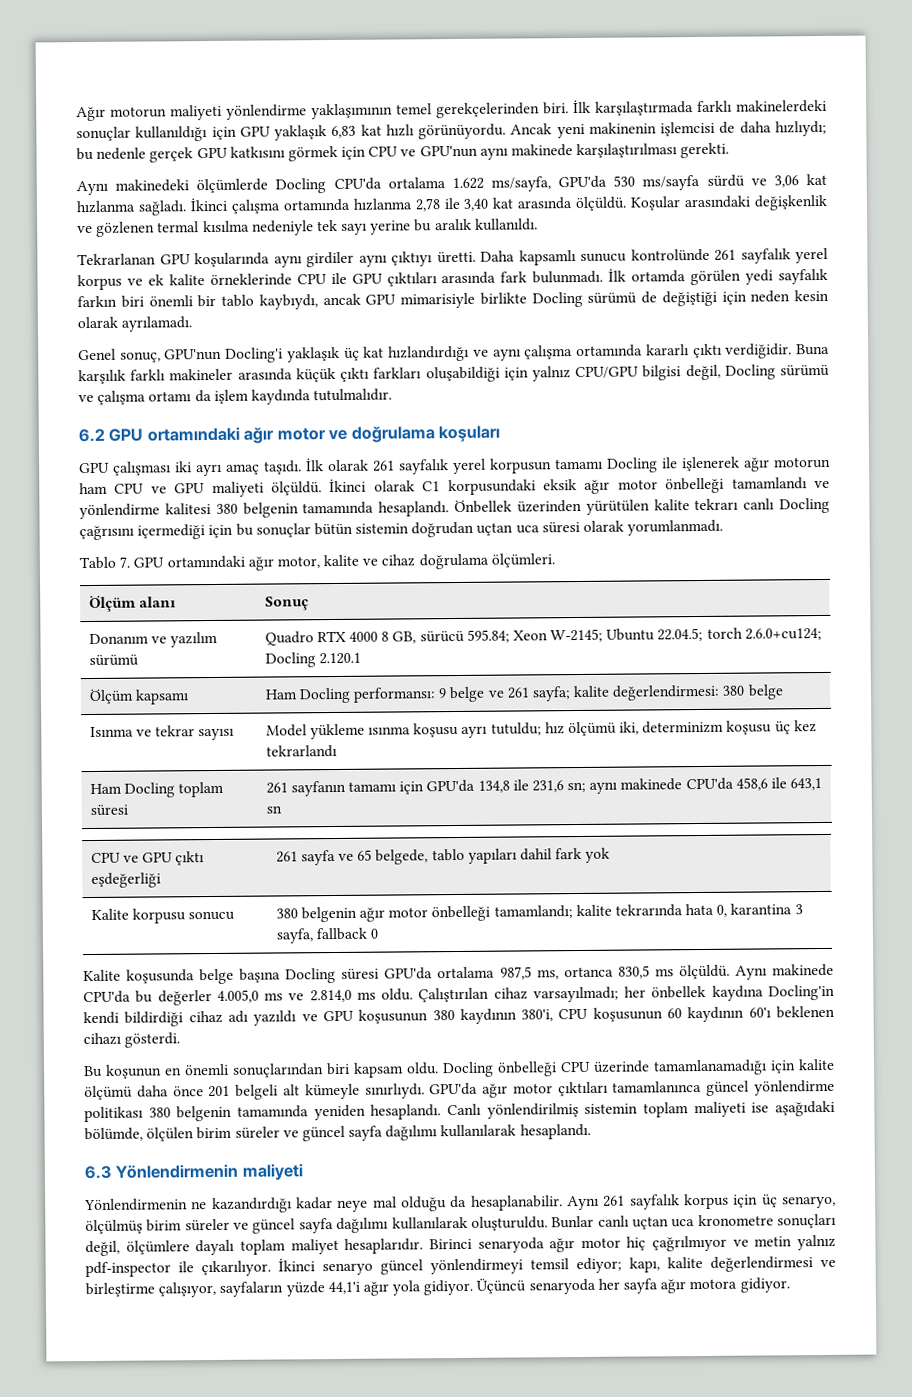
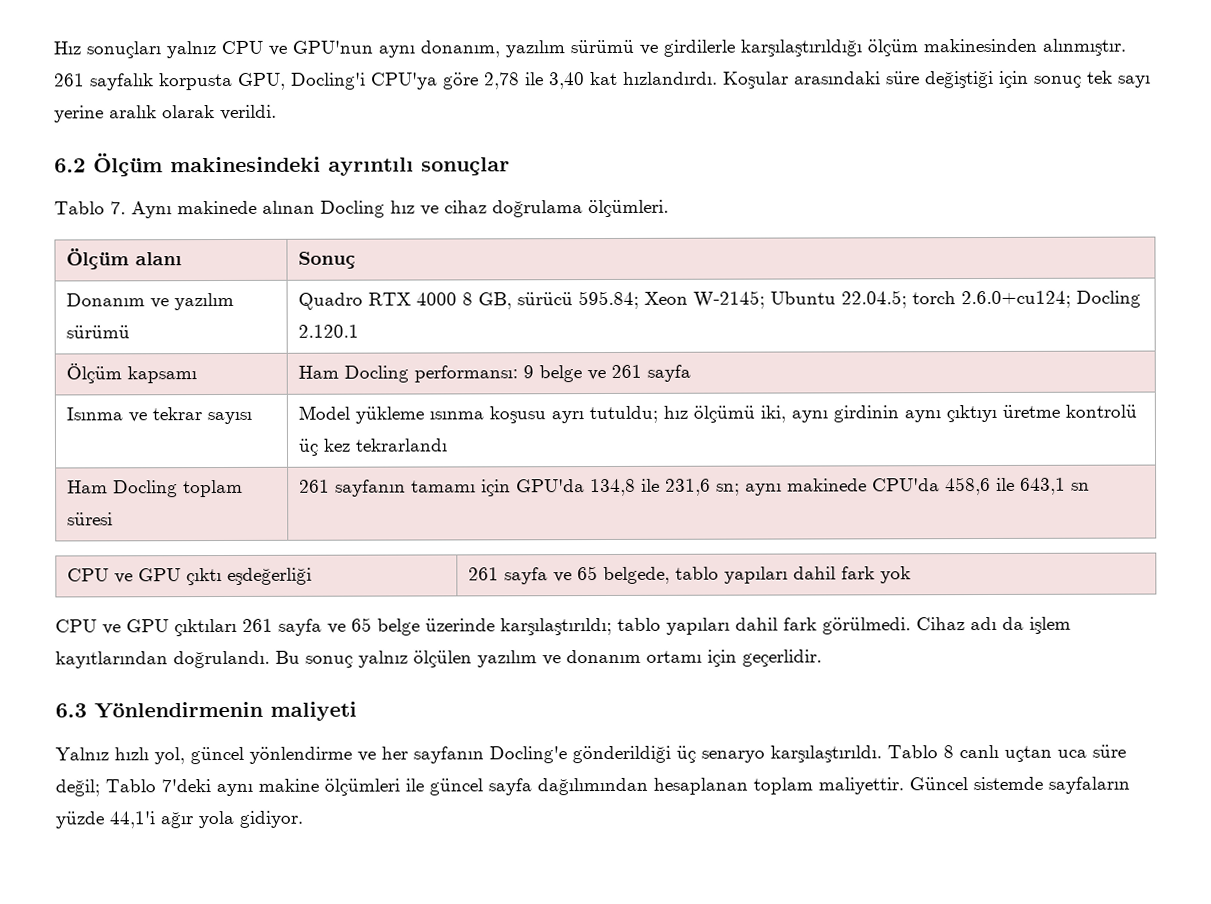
[76,99,827,122] [76,120,827,142] [76,142,730,163] [76,173,827,196] [76,194,829,216] [77,218,538,237] [77,247,828,268] [77,268,828,291] [77,289,829,310] [77,316,193,332] [78,343,831,363] [78,364,830,385] [78,388,393,405] [78,425,501,444] [79,456,831,477] [79,477,830,498] [79,497,831,520] [79,519,724,541] [79,554,360,571] Ağır motorun maliyeti yönlendirme yaklaşımının temel gerekçelerinden biri. İlk karşılaştırmada farklı makinelerdeki sonuçlar kullanıldığı için GPU yaklaşık 6,83 kat hızlı görünüyordu. Ancak yeni makinenin işlemcisi de daha hızlıydı; bu nedenle gerçek GPU katkısını görmek için CPU ve GPU'nun aynı makinede karşılaştırılması gerekti. // Aynı makinedeki ölçümlerde Docling CPU'da ortalama 1.622 ms/sayfa, GPU'da 530 ms/sayfa sürdü ve 3,06 kat hızlanma sağladı. İkinci çalışma ortamında hızlanma 2,78 ile 3,40 kat arasında ölçüldü. Koşular arasındaki değişkenlik ve gözlenen termal kısılma nedeniyle tek sayı yerine bu aralık kullanıldı. // Tekrarlanan GPU koşularında aynı girdiler aynı çıktıyı üretti. Daha kapsamlı sunucu kontrolünde 261 sayfalık yerel korpus ve ek kalite örneklerinde CPU ile GPU çıktıları arasında fark bulunmadı. İlk ortamda görülen yedi sayfalık farkın biri önemli bir tablo kaybıydı, ancak GPU mimarisiyle birlikte Docling sürümü de değiştiği için neden kesin olarak ayrılamadı. // Genel sonuç, GPU'nun Docling'i yaklaşık üç kat hızlandırdığı ve aynı çalışma ortamında kararlı çıktı verdiğidir. Buna karşılık farklı makineler arasında küçük çıktı farkları oluşabildiği için yalnız CPU/GPU bilgisi değil, Docling sürümü ve çalışma ortamı da işlem kaydında tutulmalıdır. // 6.2 GPU ortamındaki ağır motor ve doğrulama koşuları // GPU çalışması iki ayrı amaç taşıdı. İlk olarak 261 sayfalık yerel korpusun tamamı Docling ile işlenerek ağır motorun ham CPU ve GPU maliyeti ölçüldü. İkinci olarak C1 korpusundaki eksik ağır motor önbelleği tamamlandı ve yönlendirme kalitesi 380 belgenin tamamında hesaplandı. Önbellek üzerinden yürütülen kalite tekrarı canlı Docling çağrısını içermediği için bu sonuçlar bütün sistemin doğrudan uçtan uca süresi olarak yorumlanmadı. // Tablo 7. GPU ortamındaki ağır motor, kalite -> [53,38,1126,59] [54,70,1151,91] [54,104,277,123] [54,153,510,177] [54,200,415,219] Hız sonuçları yalnız CPU ve GPU'nun aynı donanım, yazılım sürümü ve girdilerle karşılaştırıldığı ölçüm makinesinden alınmıştır. 261 sayfalık korpusta GPU, Docling'i CPU'ya göre 2,78 ile 3,40 kat hızlandırdı. Koşular arasındaki süre değiştiği için sonuç tek sayı yerine aralık olarak verildi. // 6.2 Ölçüm makinesindeki ayrıntılı sonuçlar // Tablo 7. Aynı makinede alınan Docling hız
[531,684,784,702] sayfa; kalite değerlendirmesi: 380 belge -> [647,364,692,382] sayfa
[642,720,773,735] determinizm koşusu -> [791,404,1138,423] aynı girdinin aynı çıktıyı üretme kontrolü
[90,908,235,924] [275,903,803,923] [275,927,378,944] [83,963,834,985] [83,984,835,1006] [83,1005,835,1027] [83,1032,181,1048] [84,1058,835,1079] [84,1079,836,1101] [84,1100,835,1123] [84,1123,591,1142] [84,1163,303,1181] [84,1193,836,1214] [85,1213,837,1235] [85,1234,836,1257] [85,1256,836,1278] [85,1281,217,1298] // Kalite korpusu sonucu | 380 belgenin ağır motor önbelleği tamamlandı; kalite tekrarında hata 0, karantina 3 sayfa, fallback 0 // Kalite koşusunda belge başına Docling süresi GPU'da ortalama 987,5 ms, ortanca 830,5 ms ölçüldü. Aynı makinede CPU'da bu değerler 4.005,0 ms ve 2.814,0 ms oldu. Çalıştırılan cihaz varsayılmadı; her önbellek kaydına Docling'in kendi bildirdiği cihaz adı yazıldı ve GPU koşusunun 380 kaydının 380'i, CPU koşusunun 60 kaydının 60'ı beklenen cihazı gösterdi. // Bu koşunun en önemli sonuçlarından biri kapsam oldu. Docling önbelleği CPU üzerinde tamamlanamadığı için kalite ölçümü daha önce 201 belgeli alt kümeyle sınırlıydı. GPU'da ağır motor çıktıları tamamlanınca güncel yönlendirme politikası 380 belgenin tamamında yeniden hesaplandı. Canlı yönlendirilmiş sistemin toplam maliyeti ise aşağıdaki bölümde, ölçülen birim süreler ve güncel sayfa dağılımı kullanılarak hesaplandı. // 6.3 Yönlendirmenin maliyeti // Yönlendirmenin ne kazandırdığı kadar neye mal olduğu da hesaplanabilir. Aynı 261 sayfalık korpus için üç senaryo, ölçülmüş birim süreler ve güncel sayfa dağılımı kullanılarak oluşturuldu. Bunlar canlı uçtan uca kronometre sonuçları değil, ölçümlere dayalı toplam maliyet hesaplarıdır. Birinci senaryoda ağır motor hiç çağrılmıyor ve metin yalnız pdf-inspector ile çıkarılıyor. İkinci senaryo güncel yönlendirmeyi temsil ediyor; kapı, kalite değerlendirmesi ve birleştirme çalışıyor, -> [55,616,1071,637] [55,649,822,669] [55,701,357,721] [55,744,1126,765] [55,776,1043,797] // CPU ve GPU çıktıları 261 sayfa ve 65 belge üzerinde karşılaştırıldı; tablo yapıları dahil fark görülmedi. Cihaz adı da işlem kayıtlarından doğrulandı. Bu sonuç yalnız ölçülen yazılım ve donanım ortamı için geçerlidir. // 6.3 Yönlendirmenin maliyeti // Yalnız hızlı yol, güncel yönlendirme ve her sayfanın Docling'e gönderildiği üç senaryo karşılaştırıldı. Tablo 8 canlı uçtan uca süre değil; Tablo 7'deki aynı makine ölçümleri ile güncel sayfa dağılımından hesaplanan toplam maliyettir. Güncel sistemde
[476,1277,790,1295] Üçüncü senaryoda her sayfa ağır motora gidiyor. -> (303, 819) none

